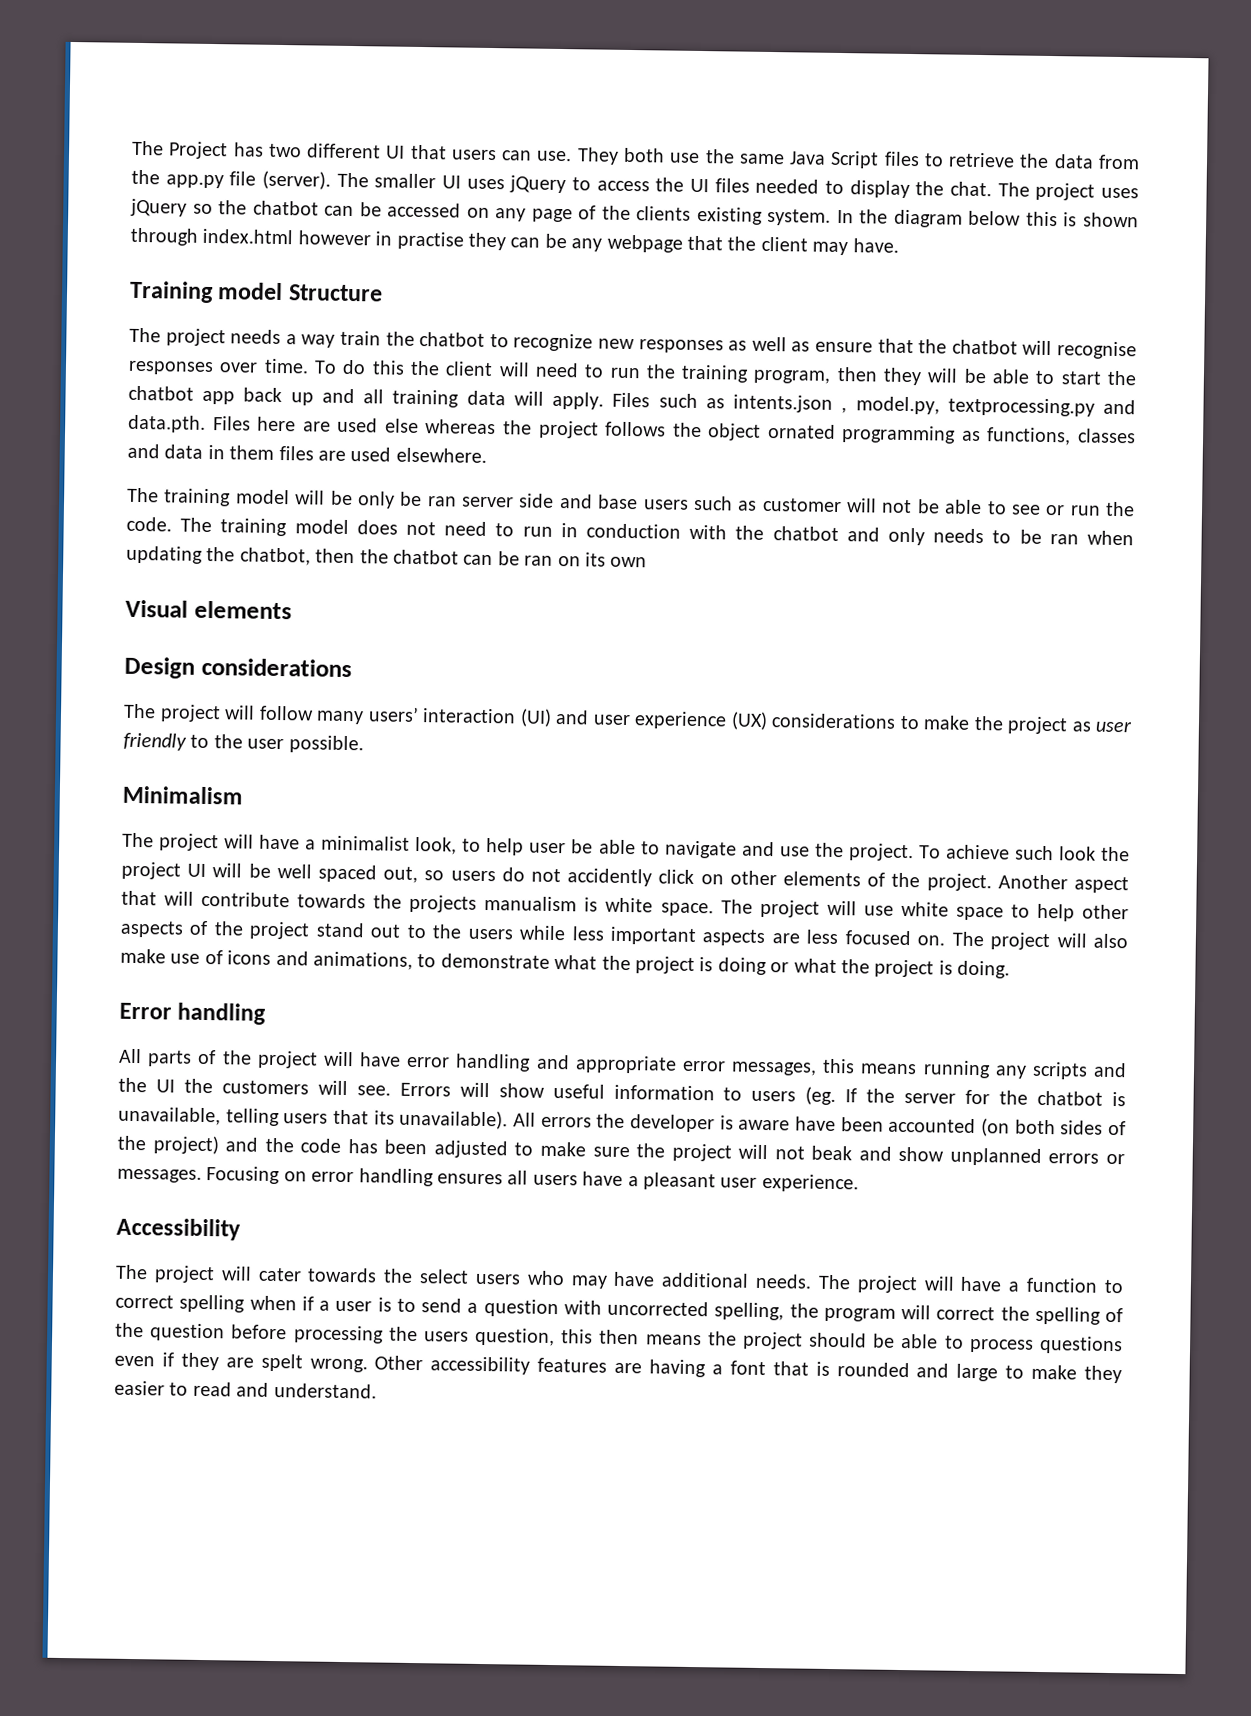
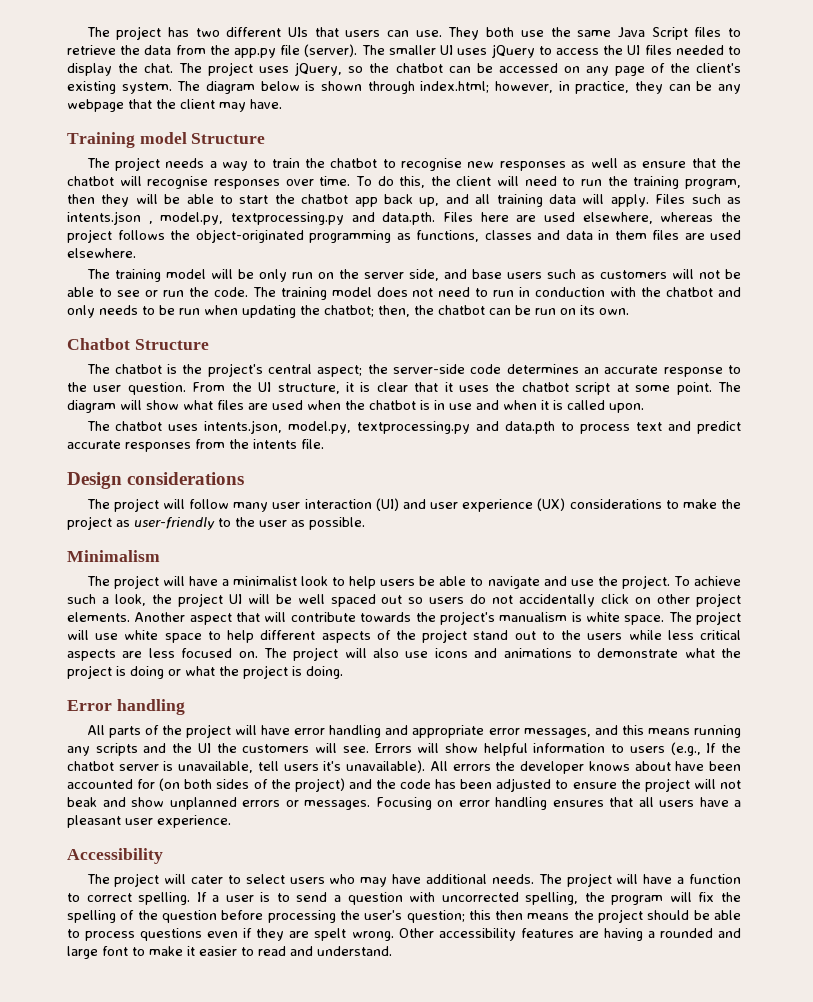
[132,140,229,160] The Project -> [86,26,162,40] The project
[385,145,406,159] UI -> [287,27,308,37] UIs
[130,198,187,217] jQuery -> [295,62,343,76] jQuery,
[636,206,692,221] clients -> [695,63,741,73] client's
[836,209,889,224] In the -> [177,81,201,91] The
[1025,211,1058,227] this -> (300, 86) none
[202,228,464,250] index.html however in practise -> [420,81,630,94] index.html; however, in practice,
(336, 341) none -> [253,159,267,168] to
[513,333,594,352] recognize -> [401,158,463,171] recognise
[371,360,405,375] this -> [399,176,426,188] this,
[290,392,314,406] up -> [419,197,440,207] up,
[384,418,419,433] else -> [582,212,653,224] elsewhere,
[707,423,836,441] object ornated -> [195,229,304,243] object-originated
[400,491,555,508] be ran server side -> [291,269,439,281] run on the server side,
[761,497,842,513] customer -> [599,270,667,279] customers
[1049,534,1079,545] ran -> [179,308,200,315] run
[239,547,554,566] chatbot, then the chatbot can be ran -> [324,305,556,317] chatbot; then, the chatbot can be run
[610,556,648,568] [125,599,292,620] own // Visual elements -> [599,308,629,315] [67,338,209,350] [86,363,741,377] [67,382,742,395] [67,400,644,413] [86,420,741,434] [67,439,324,452] own. // Chatbot Structure // The chatbot is the project's central aspect; the server-side code determines an accurate response to the user question. From the UI structure, it is clear that it uses the chatbot script at some point. The diagram will show what files are used when the chatbot is in use and when it is called upon. // The chatbot uses intents.json, model.py, textprocessing.py and data.pth to process text and predict accurate responses from the intents file.
[367,706,419,723] users’ -> [272,502,301,509] user
[1095,721,1132,733] [123,732,285,751] user friendly to the user -> [134,517,305,530] user-friendly to the user as
[415,836,567,856] look, to help user -> [300,576,416,589] look to help users
[1058,846,1096,861] look -> [101,594,146,606] a look,
[383,866,419,884] out, -> [381,595,403,604] out
[567,868,653,887] accidently -> [519,594,596,607] accidentally
[783,871,992,892] elements of the project. -> [696,593,741,607] [67,612,130,622] project elements.
[409,894,478,913] projects -> [439,611,495,625] project's
[1081,904,1129,920] other -> [260,630,316,640] different
[609,926,697,946] important -> [699,630,741,640] critical
[120,948,223,965] make use of -> [405,651,429,658] use
[313,951,413,970] animations, -> [503,648,572,658] animations
(817, 1068) none -> [594,725,618,735] and
[552,1083,605,1099] useful -> [483,743,528,756] helpful
[805,1086,837,1106] (eg. -> [670,742,701,756] (e.g.,
[904,1089,1127,1107] [118,1106,395,1127] server for the chatbot is unavailable, telling users that its -> [67,761,342,773] chatbot server is unavailable, tell users it's
[719,1115,791,1131] is aware -> [588,761,671,771] knows about
(977, 1125) none -> [137,779,156,789] for
[539,1141,630,1158] make sure -> [572,782,617,789] ensure
(503, 1179) none -> [609,797,633,807] that
[307,1267,414,1284] towards the -> [227,875,241,884] to
[179,1294,314,1313] spelling when if -> [138,892,207,905] spelling. If
[936,1306,996,1321] correct -> [698,892,715,902] fix
[423,1327,556,1347] users question, -> [364,910,465,923] user's question;
[729,1360,830,1376] font that is -> (655, 934) none
[1005,1364,1122,1384] to make they -> [102,946,195,956] font to make it

